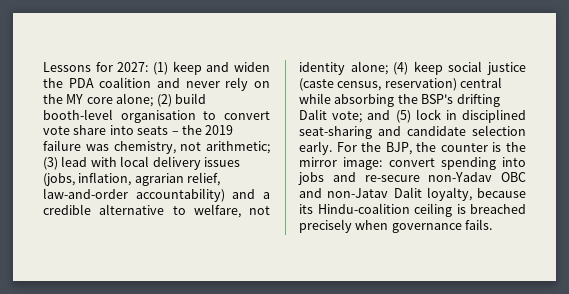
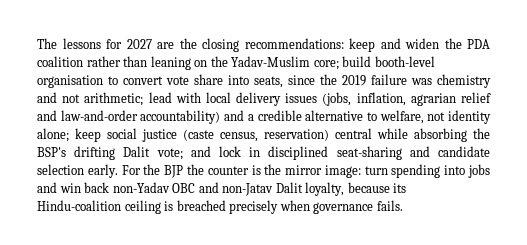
[43,62,168,75] Lessons for 2027: (1) -> [37,38,344,52] The lessons for 2027 are the closing recommendations:
[157,77,270,91] [43,93,172,107] and never rely on the MY core alone; (2) -> [86,56,339,70] rather than leaning on the Yadav-Muslim core;
[137,126,179,135] seats – -> [254,75,315,88] seats, since
[113,141,176,154] chemistry, -> [437,74,491,88] [37,92,57,103] chemistry and
[43,157,58,170] (3) -> (144, 99) none
[187,172,221,186] relief, -> [461,92,492,103] [37,110,57,121] relief and
[393,62,409,75] (4) -> (69, 135) none
[395,110,411,123] (5) -> (211, 151) none
[385,142,412,155] BJP, -> [164,165,184,178] BJP
[388,158,435,167] convert -> [364,166,388,175] turn
[364,175,420,182] re-secure -> [59,182,110,193] win back

